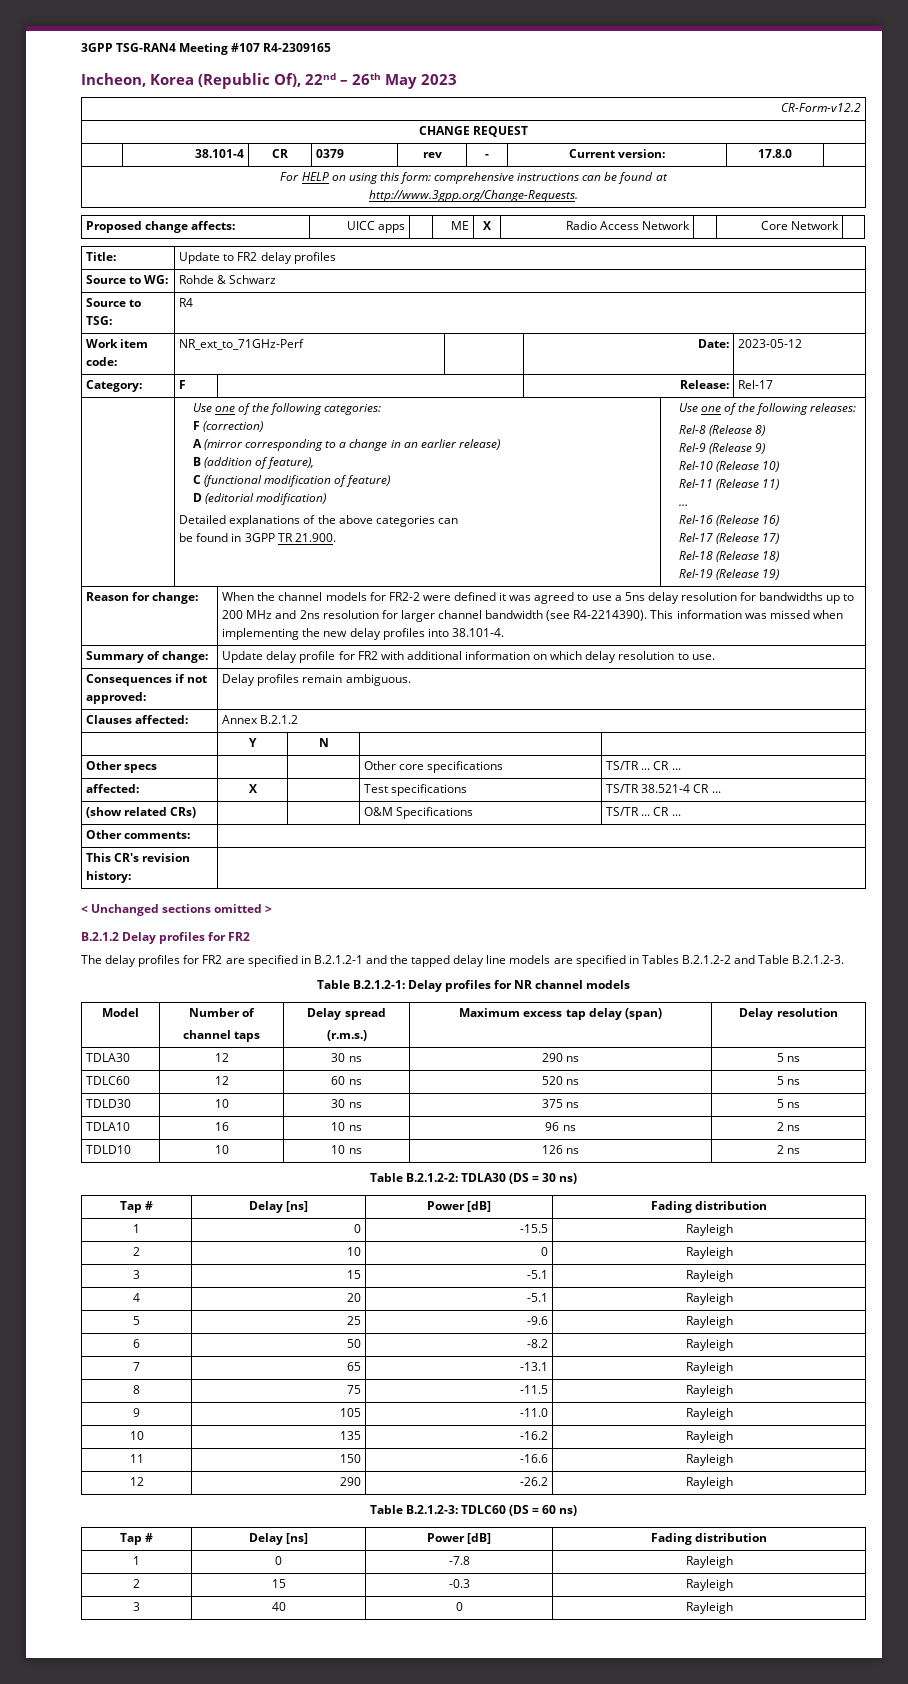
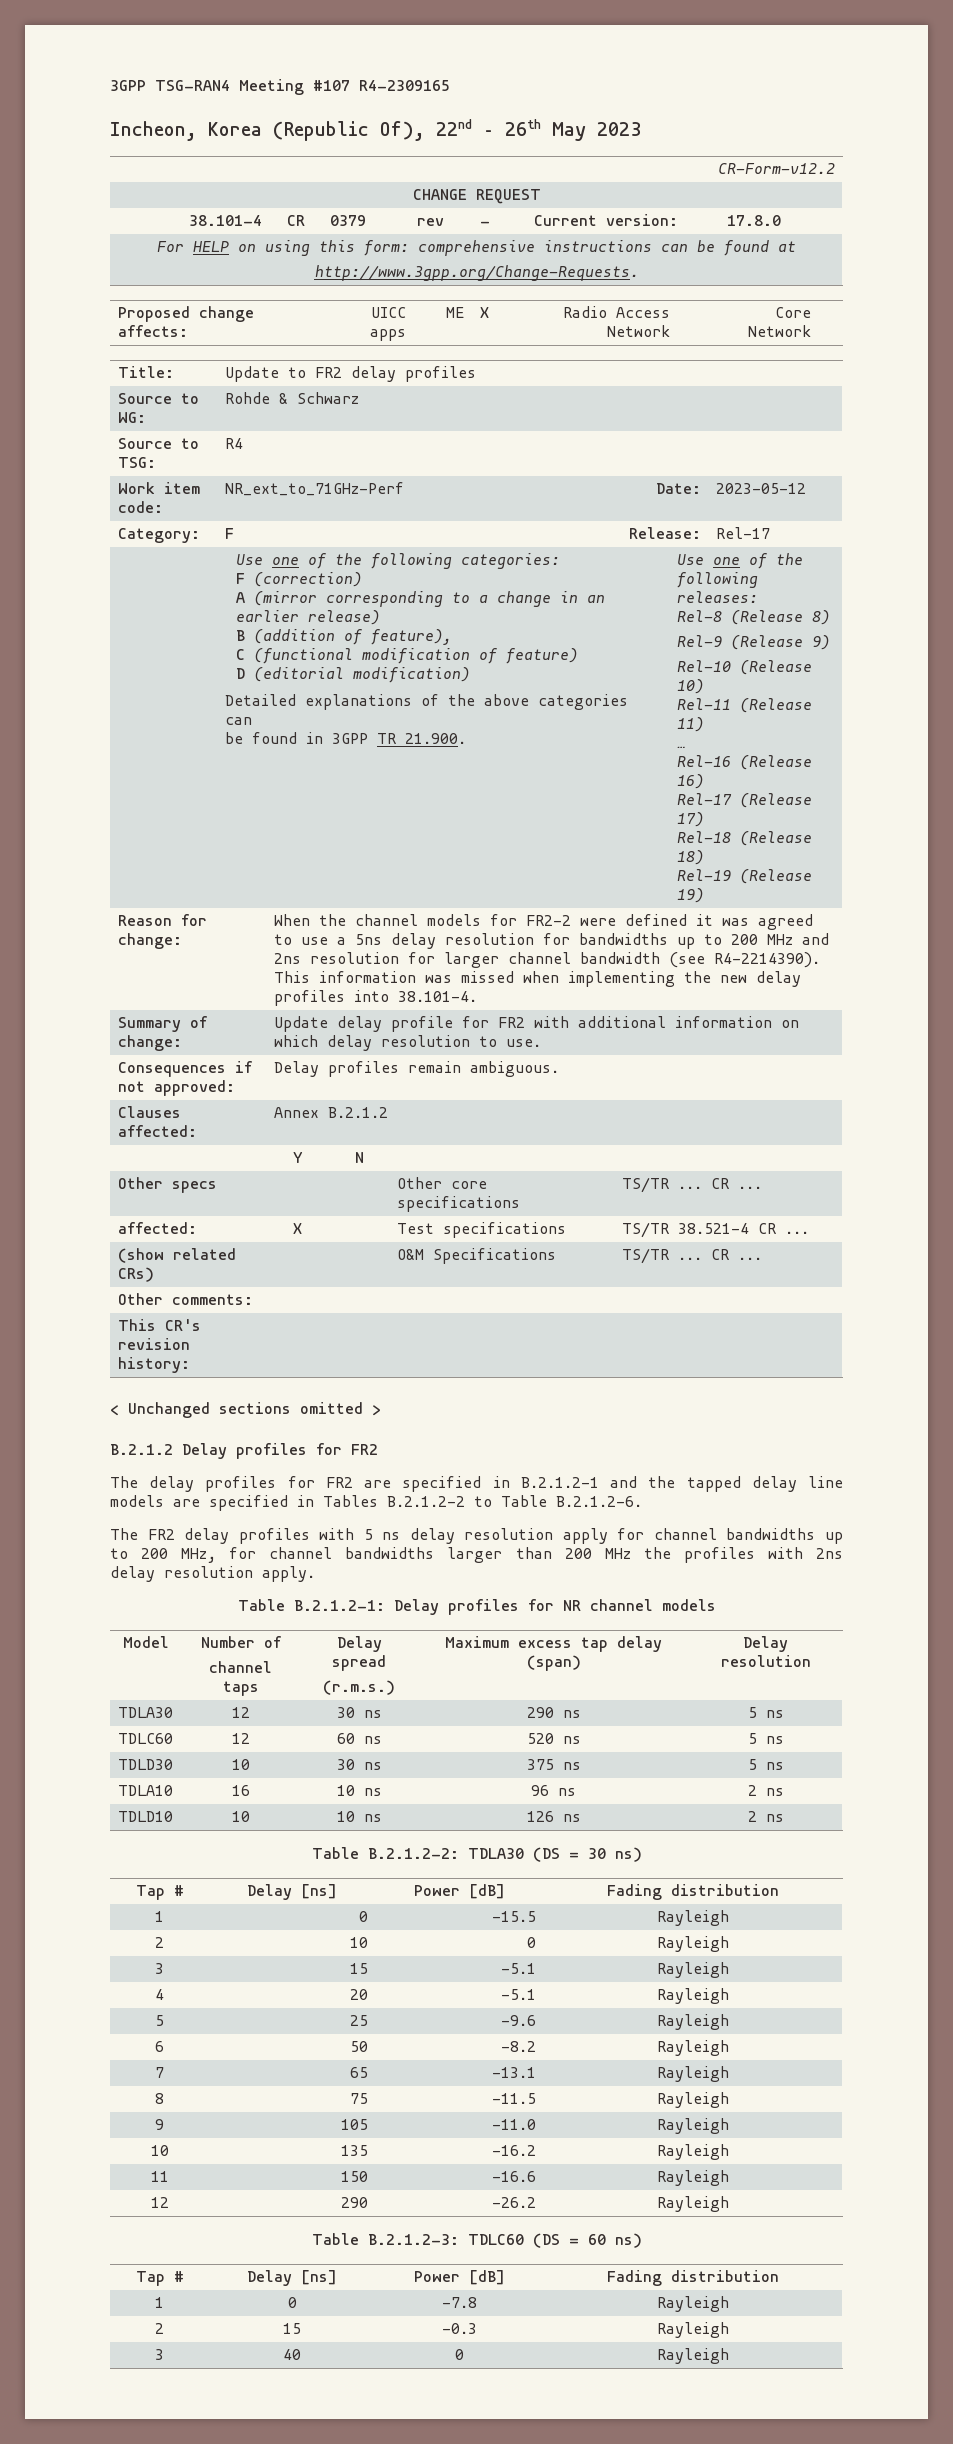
[734,955,845,964] and Table B.2.1.2-3. -> [474,1495,642,1507] [110,1528,844,1544] [110,1547,844,1563] [110,1566,315,1582] to Table B.2.1.2-6. // The FR2 delay profiles with 5 ns delay resolution apply for channel bandwidths up to 200 MHz, for channel bandwidths larger than 200 MHz the profiles with 2ns delay resolution apply.

